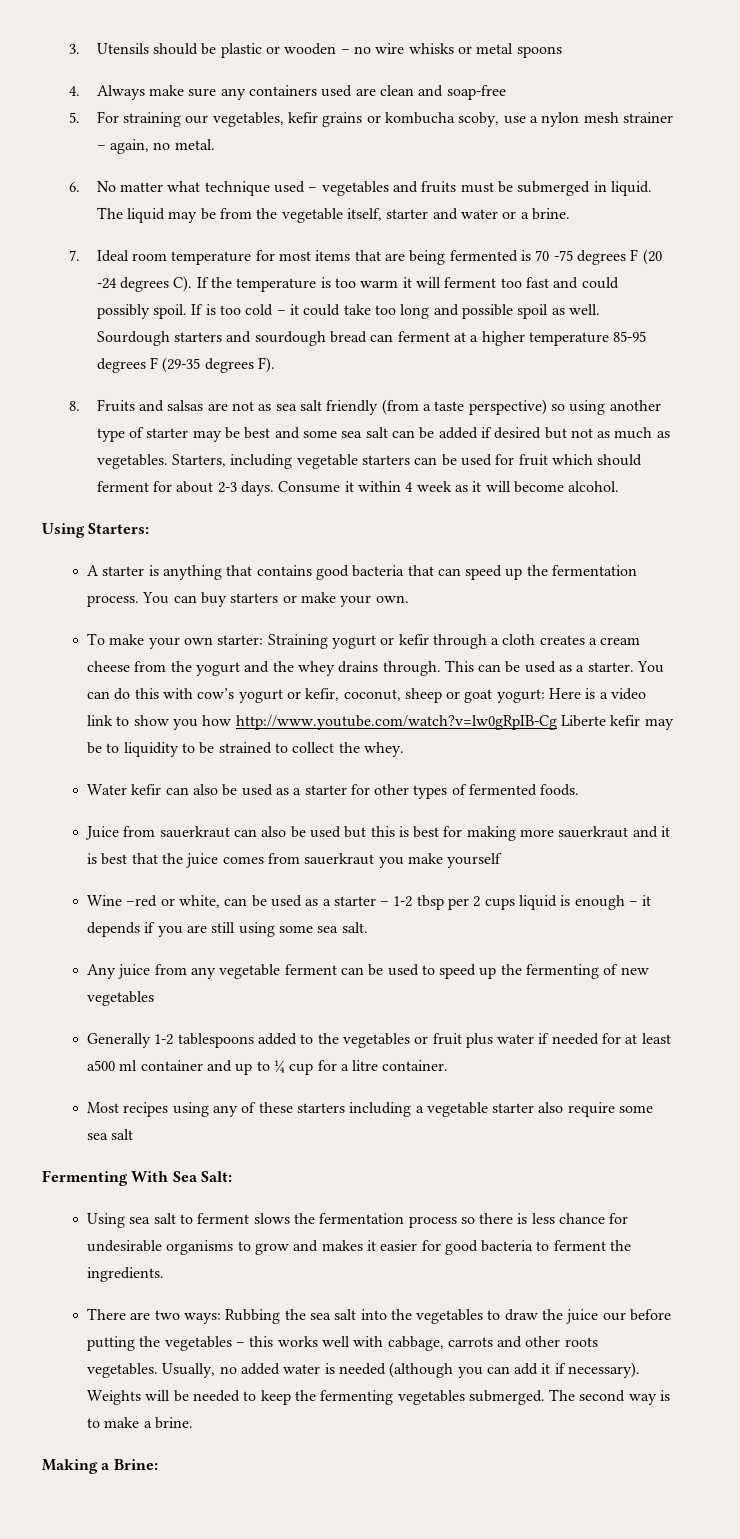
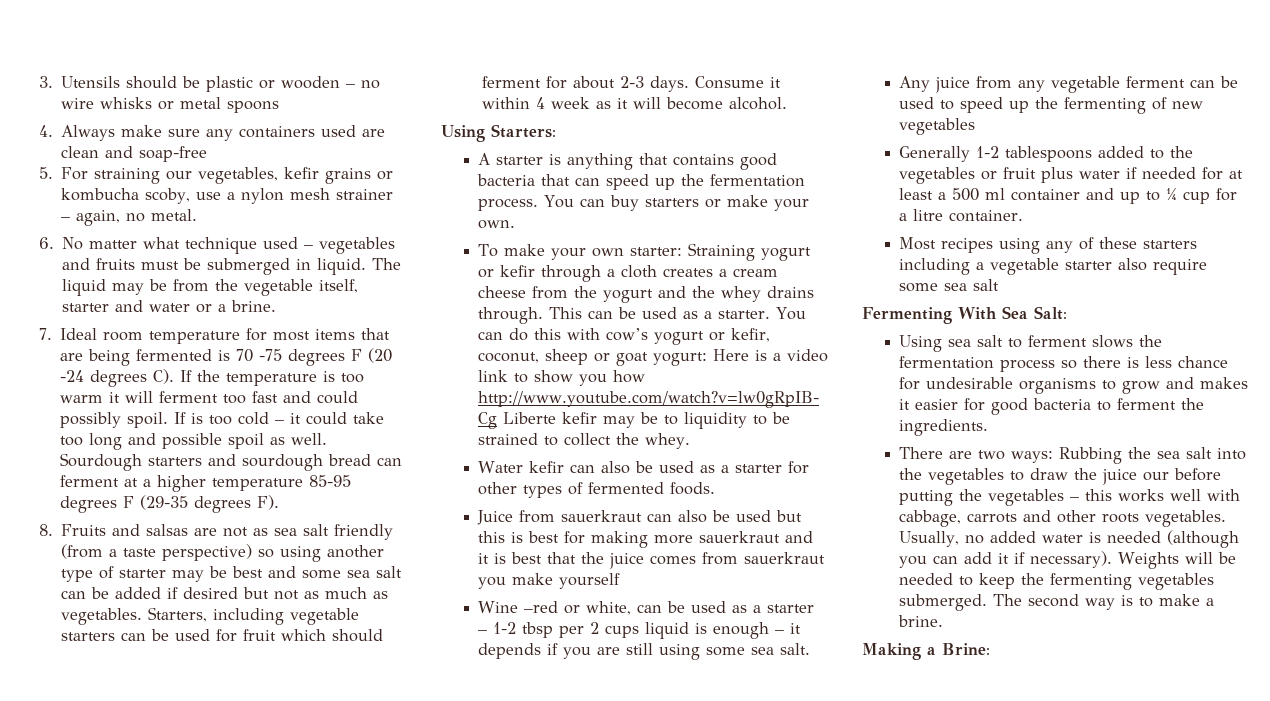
[86,1060,115,1071] a500 -> [938,188,980,201] a 500

